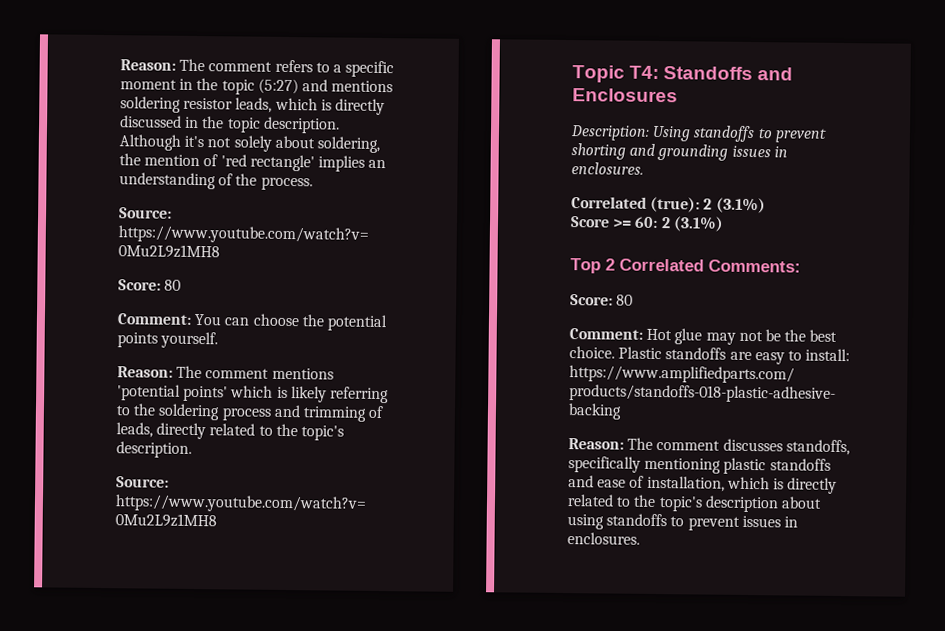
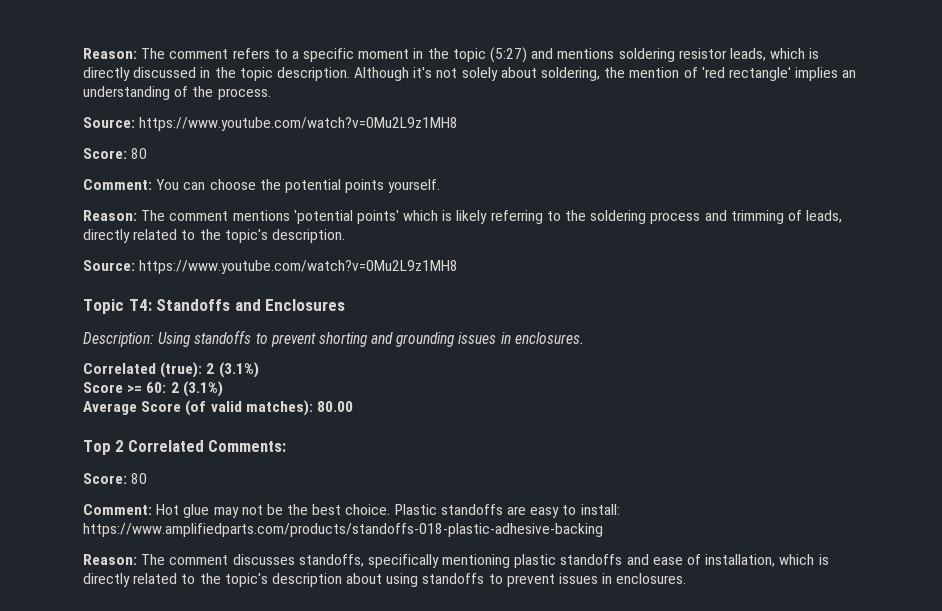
(724, 224) none -> [83,400,353,416] // Average Score (of valid matches): 80.00

